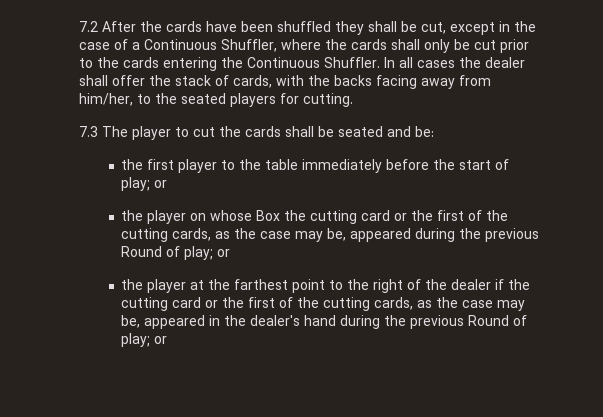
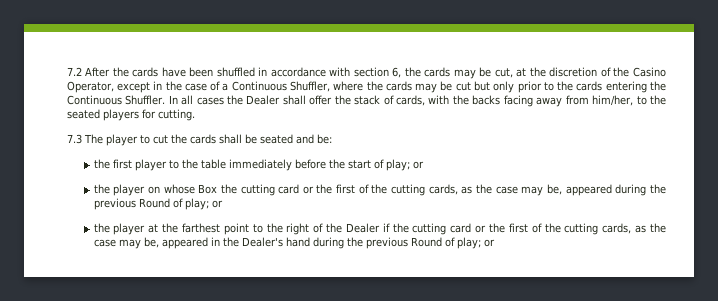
[334,21,446,35] they shall be cut, -> [258,67,666,79] [66,81,114,93] in accordance with section 6, the cards may be cut, at the discretion of the Casino Operator,
[390,39,496,53] shall only be cut -> [415,81,515,93] may be cut but only
[484,57,525,68] dealer -> [246,95,281,105] Dealer
[451,279,492,290] dealer -> [345,223,380,233] Dealer
[250,315,301,326] dealer's -> [241,237,283,247] Dealer's

